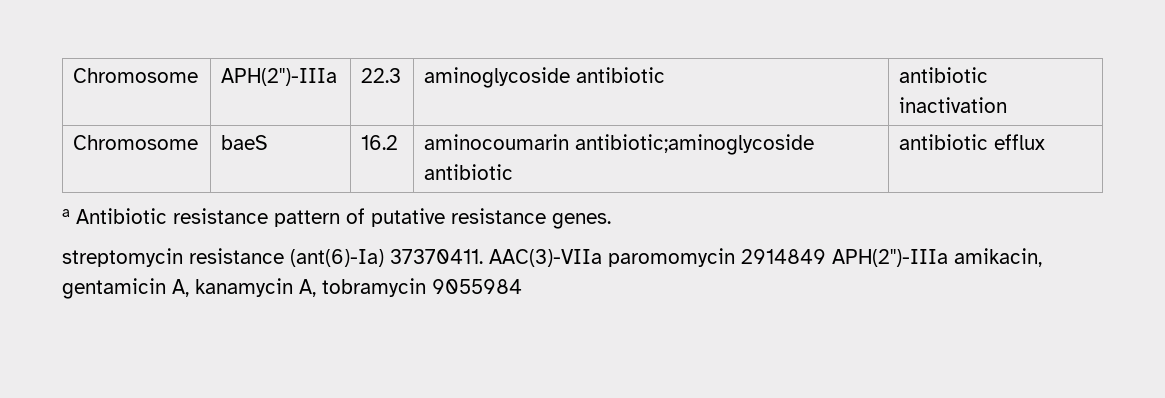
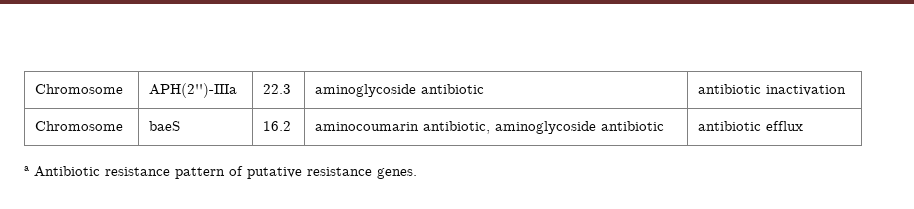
[575,134,815,155] antibiotic;aminoglycoside -> [423,121,597,134] antibiotic, aminoglycoside
[62,248,1042,267] [62,278,522,299] // streptomycin resistance (ant(6)-Ia) 37370411. AAC(3)-VIIa paromomycin 2914849 APH(2'')-IIIa amikacin, gentamicin A, kanamycin A, tobramycin 9055984 -> (417, 173) none

